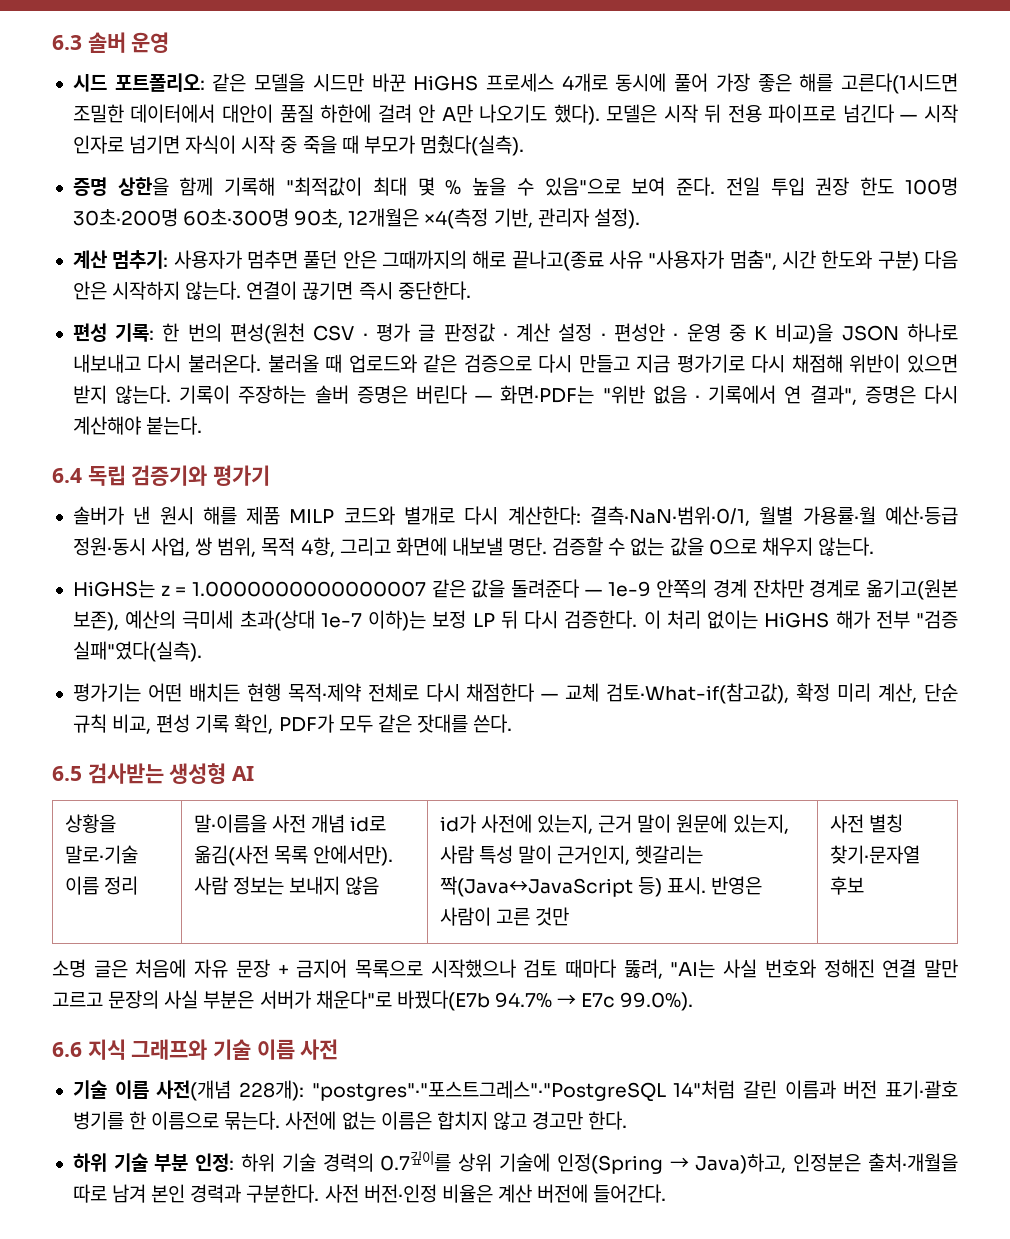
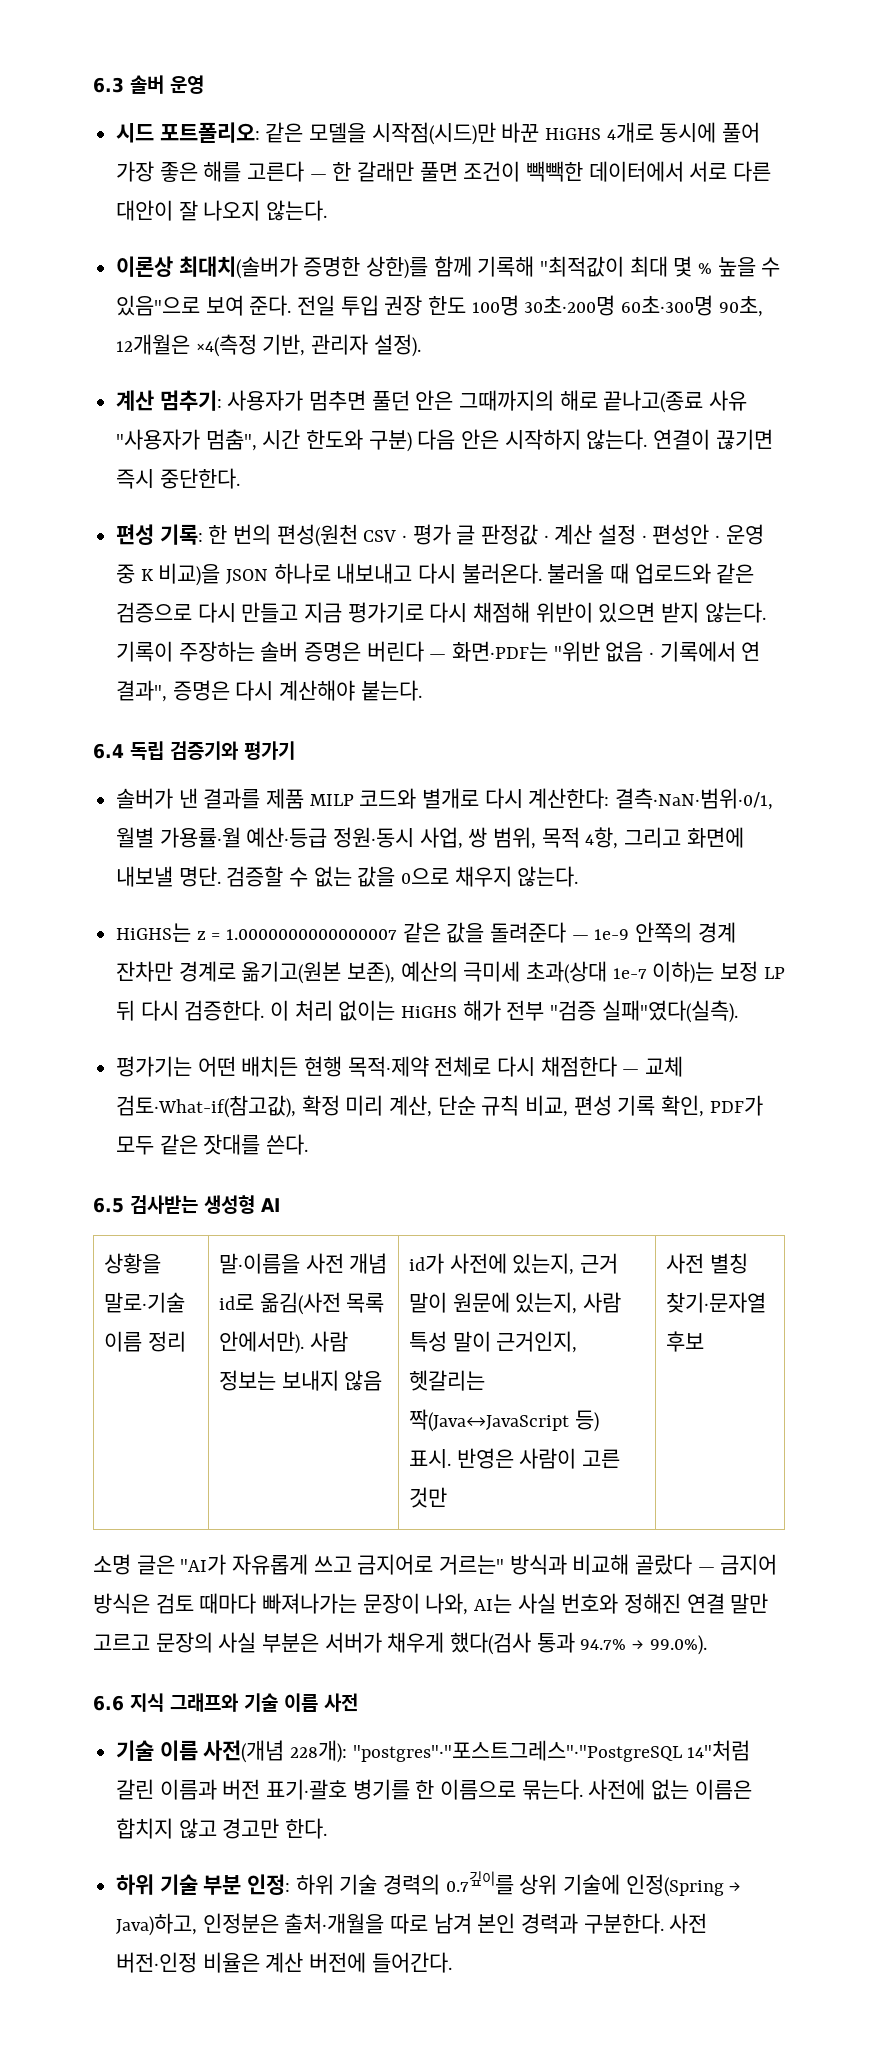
[312,73,364,92] 시드만 -> [371,122,496,145] 시작점(시드)만
[485,73,554,92] 프로세스 -> (602, 134) none
[840,73,958,94] [72,104,958,125] [72,135,524,156] [72,177,169,196] 고른다(1시드면 조밀한 데이터에서 대안이 품질 하한에 걸려 안 A만 나오기도 했다). 모델은 시작 뒤 전용 파이프로 넘긴다 — 시작 인자로 넘기면 자식이 시작 중 죽을 때 부모가 멈췄다(실측). // 증명 상한을 -> [247,161,772,182] [116,200,328,221] [116,256,429,279] 고른다 — 한 갈래만 풀면 조건이 빽빽한 데이터에서 서로 다른 대안이 잘 나오지 않는다. // 이론상 최대치(솔버가 증명한 상한)를
[159,506,237,525] 원시 해를 -> [203,788,261,809] 결과를
[135,959,716,979] 처음에 자유 문장 + 금지어 목록으로 시작했으나 검토 때마다 뚫려, "AI는 -> [180,1554,778,1575] [93,1593,513,1615] "AI가 자유롭게 쓰고 금지어로 거르는" 방식과 비교해 골랐다 — 금지어 방식은 검토 때마다 빠져나가는 문장이 나와, AI는
[315,990,490,1011] 채운다"로 바꿨다(E7b -> [387,1632,575,1655] 채우게 했다(검사 통과
[581,993,616,1008] E7c -> (645, 1645) none

